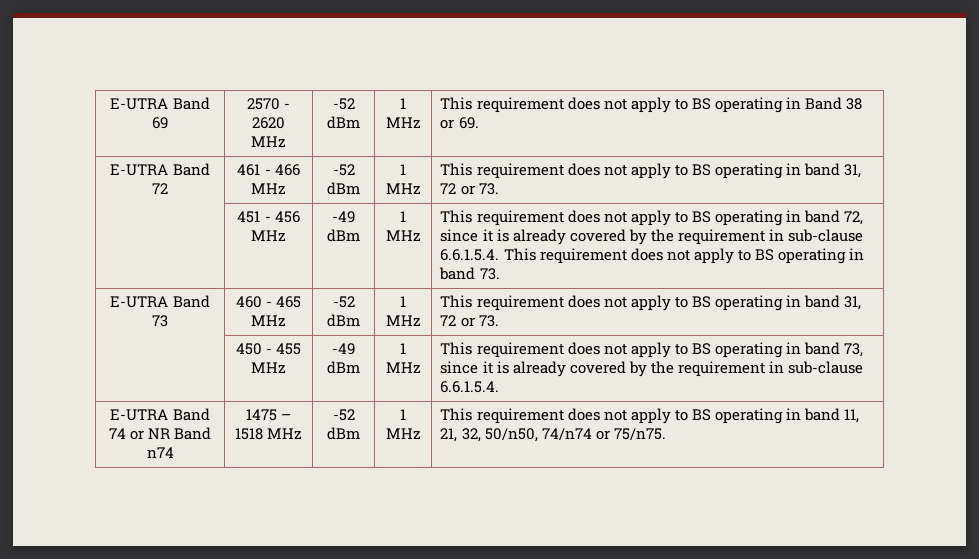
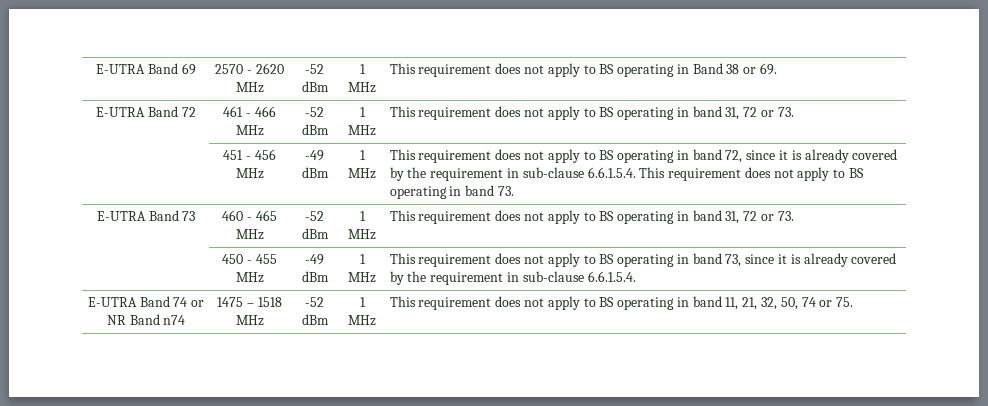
[484,428,666,442] 50/n50, 74/n74 or 75/n75. -> [780,297,854,310] 50, 74 or 75.

